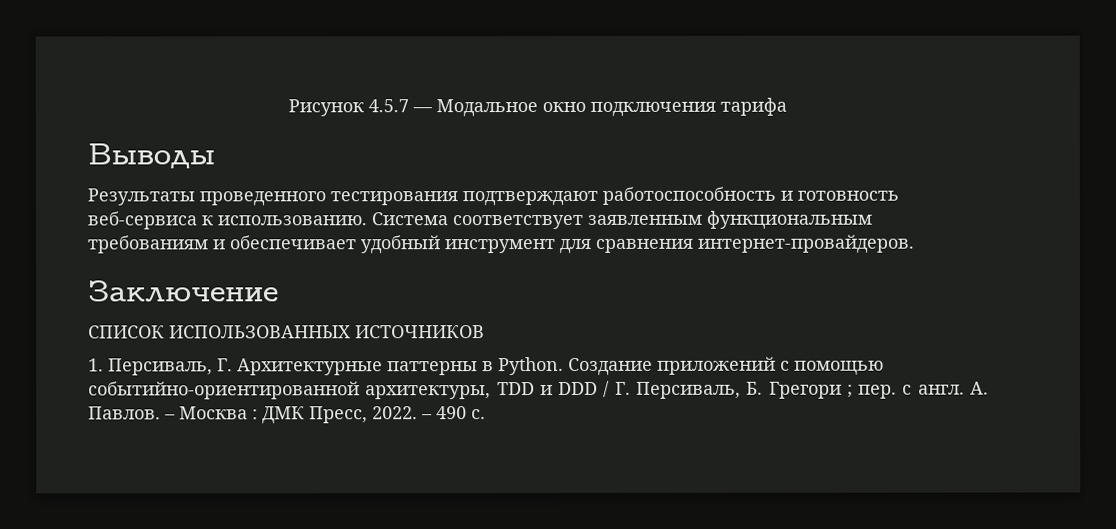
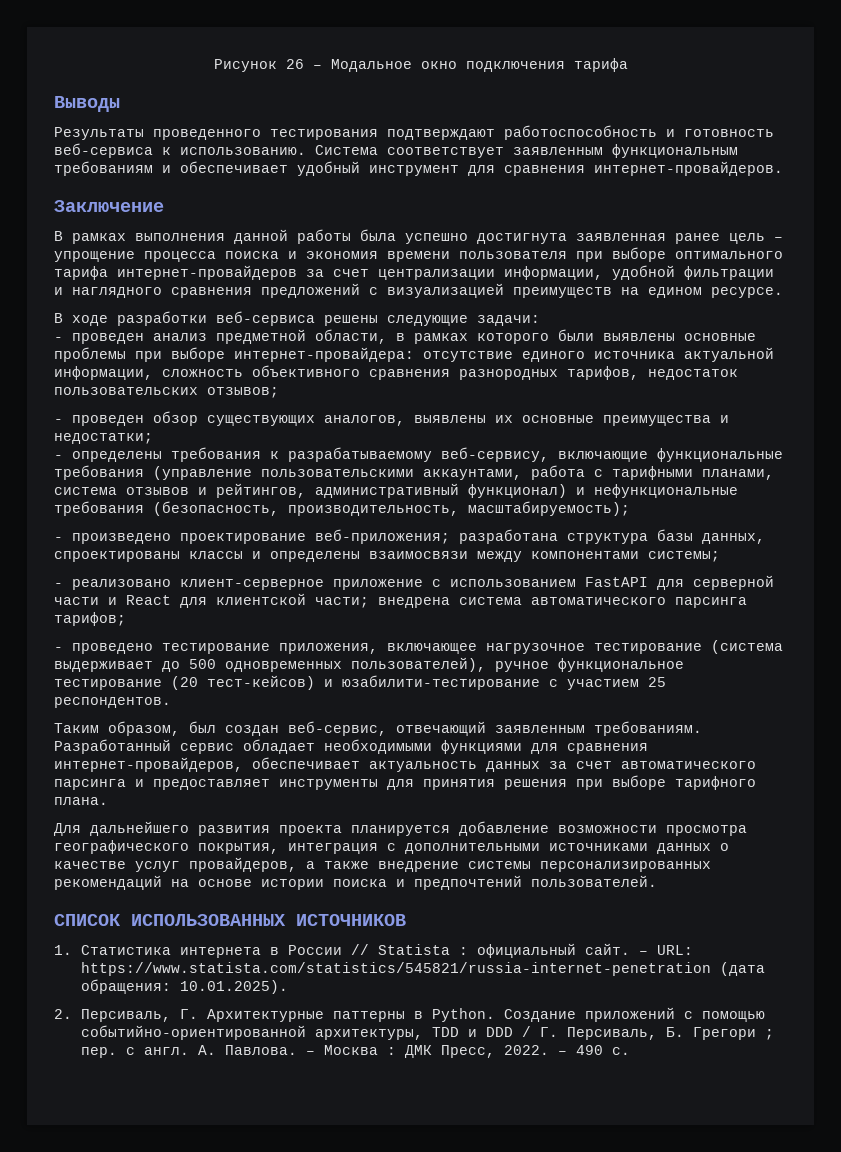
[368,99,433,113] 4.5.7 — -> [285,59,322,69] 26 –
[88,325,485,339] [88,358,104,372] СПИСОК ИСПОЛЬЗОВАННЫХ ИСТОЧНИКОВ // 1. -> [54,229,783,244] [54,247,783,262] [54,265,774,280] [54,283,783,298] [54,311,540,326] [54,329,756,344] [54,347,774,362] [54,365,738,380] [54,387,279,398] [54,411,729,426] [54,433,153,444] [54,447,783,462] [54,465,774,480] [54,483,738,498] [54,501,630,516] [54,529,765,544] [54,551,720,562] [54,575,774,590] [54,593,747,608] [54,612,126,626] [54,640,783,654] [54,657,684,672] [54,675,666,690] [54,697,171,708] [54,721,702,736] [54,739,648,754] [54,757,756,772] [54,775,756,790] [54,797,108,805] [54,821,747,836] [54,840,729,854] [54,857,711,872] [54,875,657,890] [54,914,406,926] [54,943,693,958] [80,962,765,976] [80,979,288,994] [54,1009,72,1019] В рамках выполнения данной работы была успешно достигнута заявленная ранее цель – упрощение процесса поиска и экономия времени пользователя при выборе оптимального тарифа интернет-провайдеров за счет централизации информации, удобной фильтрации и наглядного сравнения предложений с визуализацией преимуществ на едином ресурсе. // В ходе разработки веб-сервиса решены следующие задачи: // - проведен анализ предметной области, в рамках которого были выявлены основные проблемы при выборе интернет-провайдера: отсутствие единого источника актуальной информации, сложность объективного сравнения разнородных тарифов, недостаток пользовательских отзывов; // - проведен обзор существующих аналогов, выявлены их основные преимущества и недостатки; // - определены требования к разрабатываемому веб-сервису, включающие функциональные требования (управление пользовательскими аккаунтами, работа с тарифными планами, система отзывов и рейтингов, административный функционал) и нефункциональные требования (безопасность, производительность, масштабируемость); // - произведено проектирование веб-приложения; разработана структура базы данных, спроектированы классы и определены взаимосвязи между компонентами системы; // - реализовано клиент-серверное приложение с использованием FastAPI для серверной части и React для клиентской части; внедрена система автоматического парсинга тарифов; // - проведено тестирование приложения, включающее нагрузочное тестирование (система выдерживает до 500 одновременных пользователей), ручное функциональное тестирование (20 тест-кейсов) и юзабилити-тестирование с участием 25 респондентов. // Таким образом, был создан веб-сервис, отвечающий заявленным требованиям. Разработанный сервис обладает необходимыми функциями для сравнения интернет-провайдеров, обеспечивает актуальность данных за счет автоматического парсинга и предоставляет инструменты для принятия решения при выборе тарифного плана. // Для дальнейшего развития проекта планируется добавление возможности просмотра географического покрытия, интеграция с дополнительными источниками данных о качестве услуг провайдеров, а также внедрение системы персонализированных рекомендаций на основе истории поиска и предпочтений пользователей. // СПИСОК ИСПОЛЬЗОВАННЫХ ИСТОЧНИКОВ // 1. Статистика интернета в России // Statista : официальный сайт. – URL: https://www.statista.com/statistics/545821/russia-internet-penetration (дата обращения: 10.01.2025). // 2.
[88,406,161,420] Павлов. -> [224,1045,297,1055] Павлова.

